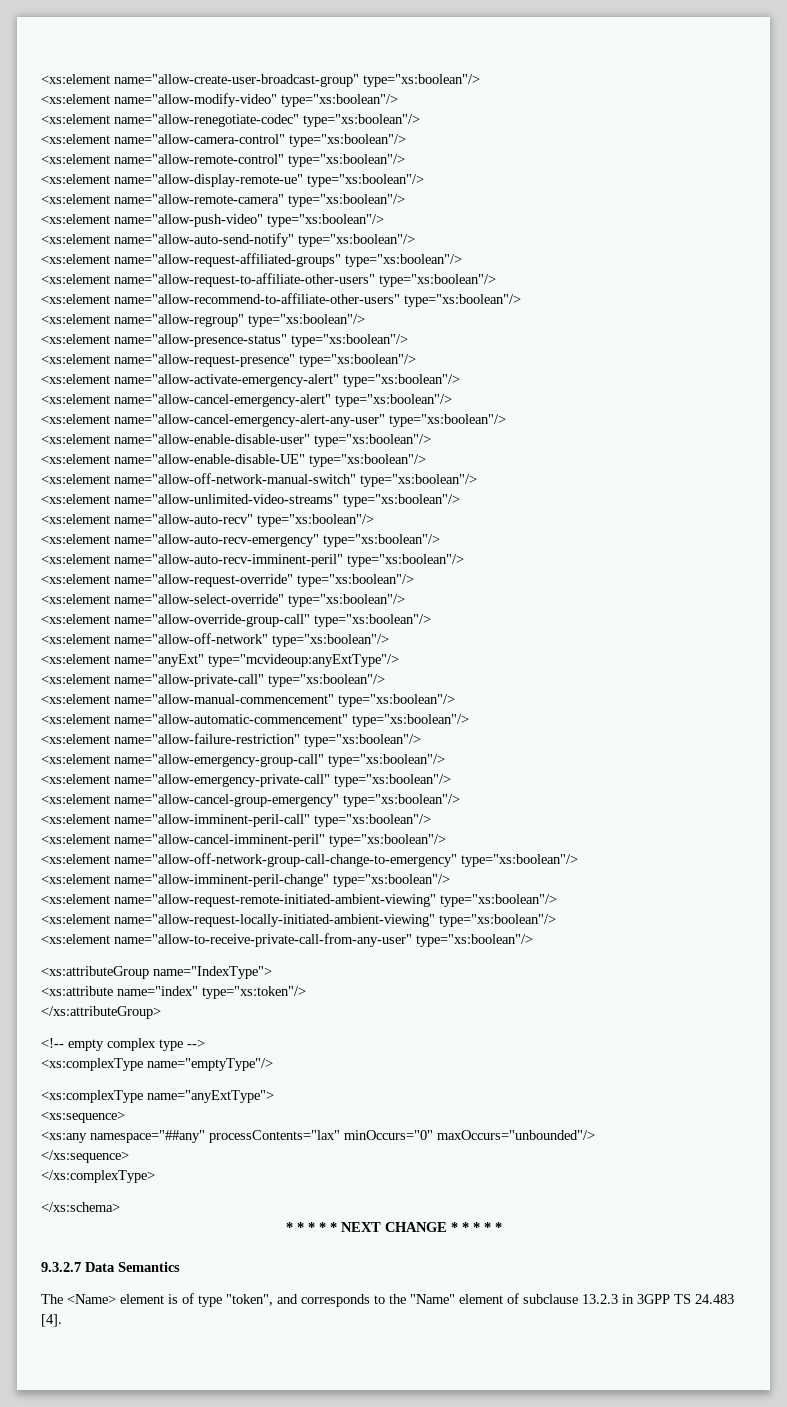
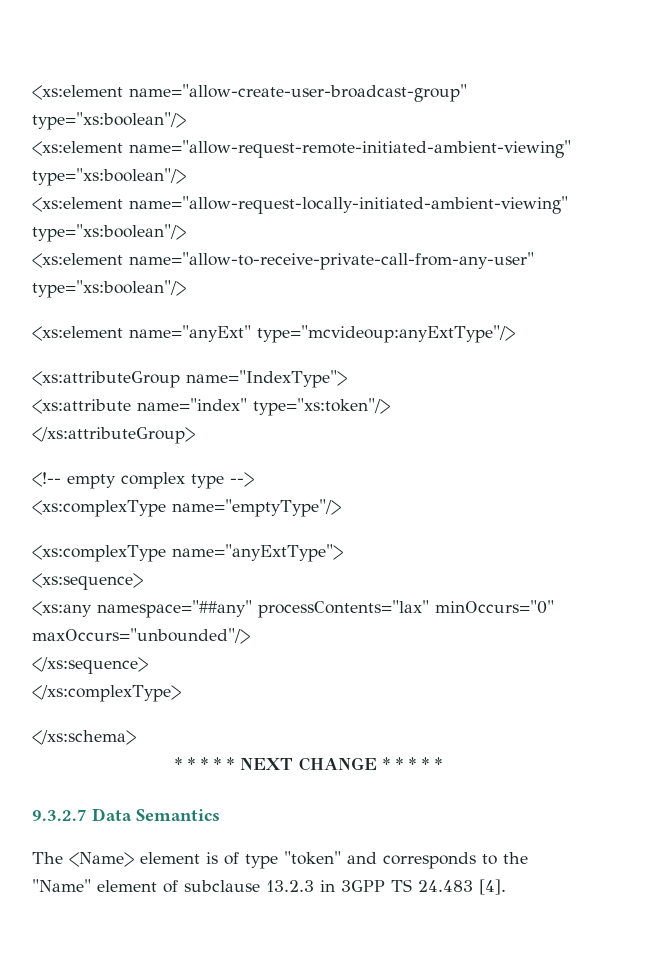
[41,93,398,107] [41,114,420,127] [41,134,406,147] [41,154,405,167] [41,174,424,187] [41,194,405,207] [41,214,384,227] [41,233,415,247] [41,253,462,267] [41,273,496,287] [41,293,521,307] [41,314,365,327] [41,334,408,347] [41,354,416,367] [41,374,460,387] [41,394,452,407] [41,414,506,427] [41,434,431,447] [41,454,426,467] [41,473,477,487] [41,494,460,507] [41,514,374,527] [41,534,440,547] [41,554,464,567] [41,574,414,587] [41,594,405,607] [41,614,431,627] [41,633,389,647] [41,654,399,667] [41,674,385,687] [41,694,455,707] [41,714,469,727] [41,733,421,747] [41,754,445,767] [41,774,451,787] [41,794,460,807] [41,814,431,827] [41,834,446,847] [41,853,578,867] [41,874,450,887] // <xs:element name="allow-modify-video" type="xs:boolean"/> // <xs:element name="allow-renegotiate-codec" type="xs:boolean"/> // <xs:element name="allow-camera-control" type="xs:boolean"/> // <xs:element name="allow-remote-control" type="xs:boolean"/> // <xs:element name="allow-display-remote-ue" type="xs:boolean"/> // <xs:element name="allow-remote-camera" type="xs:boolean"/> // <xs:element name="allow-push-video" type="xs:boolean"/> // <xs:element name="allow-auto-send-notify" type="xs:boolean"/> // <xs:element name="allow-request-affiliated-groups" type="xs:boolean"/> // <xs:element name="allow-request-to-affiliate-other-users" type="xs:boolean"/> // <xs:element name="allow-recommend-to-affiliate-other-users" type="xs:boolean"/> // <xs:element name="allow-regroup" type="xs:boolean"/> // <xs:element name="allow-presence-status" type="xs:boolean"/> // <xs:element name="allow-request-presence" type="xs:boolean"/> // <xs:element name="allow-activate-emergency-alert" type="xs:boolean"/> // <xs:element name="allow-cancel-emergency-alert" type="xs:boolean"/> // <xs:element name="allow-cancel-emergency-alert-any-user" type="xs:boolean"/> // <xs:element name="allow-enable-disable-user" type="xs:boolean"/> // <xs:element name="allow-enable-disable-UE" type="xs:boolean"/> // <xs:element name="allow-off-network-manual-switch" type="xs:boolean"/> // <xs:element name="allow-unlimited-video-streams" type="xs:boolean"/> // <xs:element name="allow-auto-recv" type="xs:boolean"/> // <xs:element name="allow-auto-recv-emergency" type="xs:boolean"/> // <xs:element name="allow-auto-recv-imminent-peril" type="xs:boolean"/> // <xs:element name="allow-request-override" type="xs:boolean"/> // <xs:element name="allow-select-override" type="xs:boolean"/> // <xs:element name="allow-override-group-call" type="xs:boolean"/> // <xs:element name="allow-off-network" type="xs:boolean"/> // <xs:element name="anyExt" type="mcvideoup:anyExtType"/> // <xs:element name="allow-private-call" type="xs:boolean"/> // <xs:element name="allow-manual-commencement" type="xs:boolean"/> // <xs:element name="allow-automatic-commencement" type="xs:boolean"/> // <xs:element name="allow-failure-restriction" type="xs:boolean"/> // <xs:element name="allow-emergency-group-call" type="xs:boolean"/> // <xs:element name="allow-emergency-private-call" type="xs:boolean"/> // <xs:element name="allow-cancel-group-emergency" type="xs:boolean"/> // <xs:element name="allow-imminent-peril-call" type="xs:boolean"/> // <xs:element name="allow-cancel-imminent-peril" type="xs:boolean"/> // <xs:element name="allow-off-network-group-call-change-to-emergency" type="xs:boolean"/> // <xs:element name="allow-imminent-peril-change" type="xs:boolean"/> -> (186, 121) none
(533, 940) none -> [32,325,515,343] // <xs:element name="anyExt" type="mcvideoup:anyExtType"/>
[226,1294,273,1306] "token", -> [284,851,341,865] "token"

